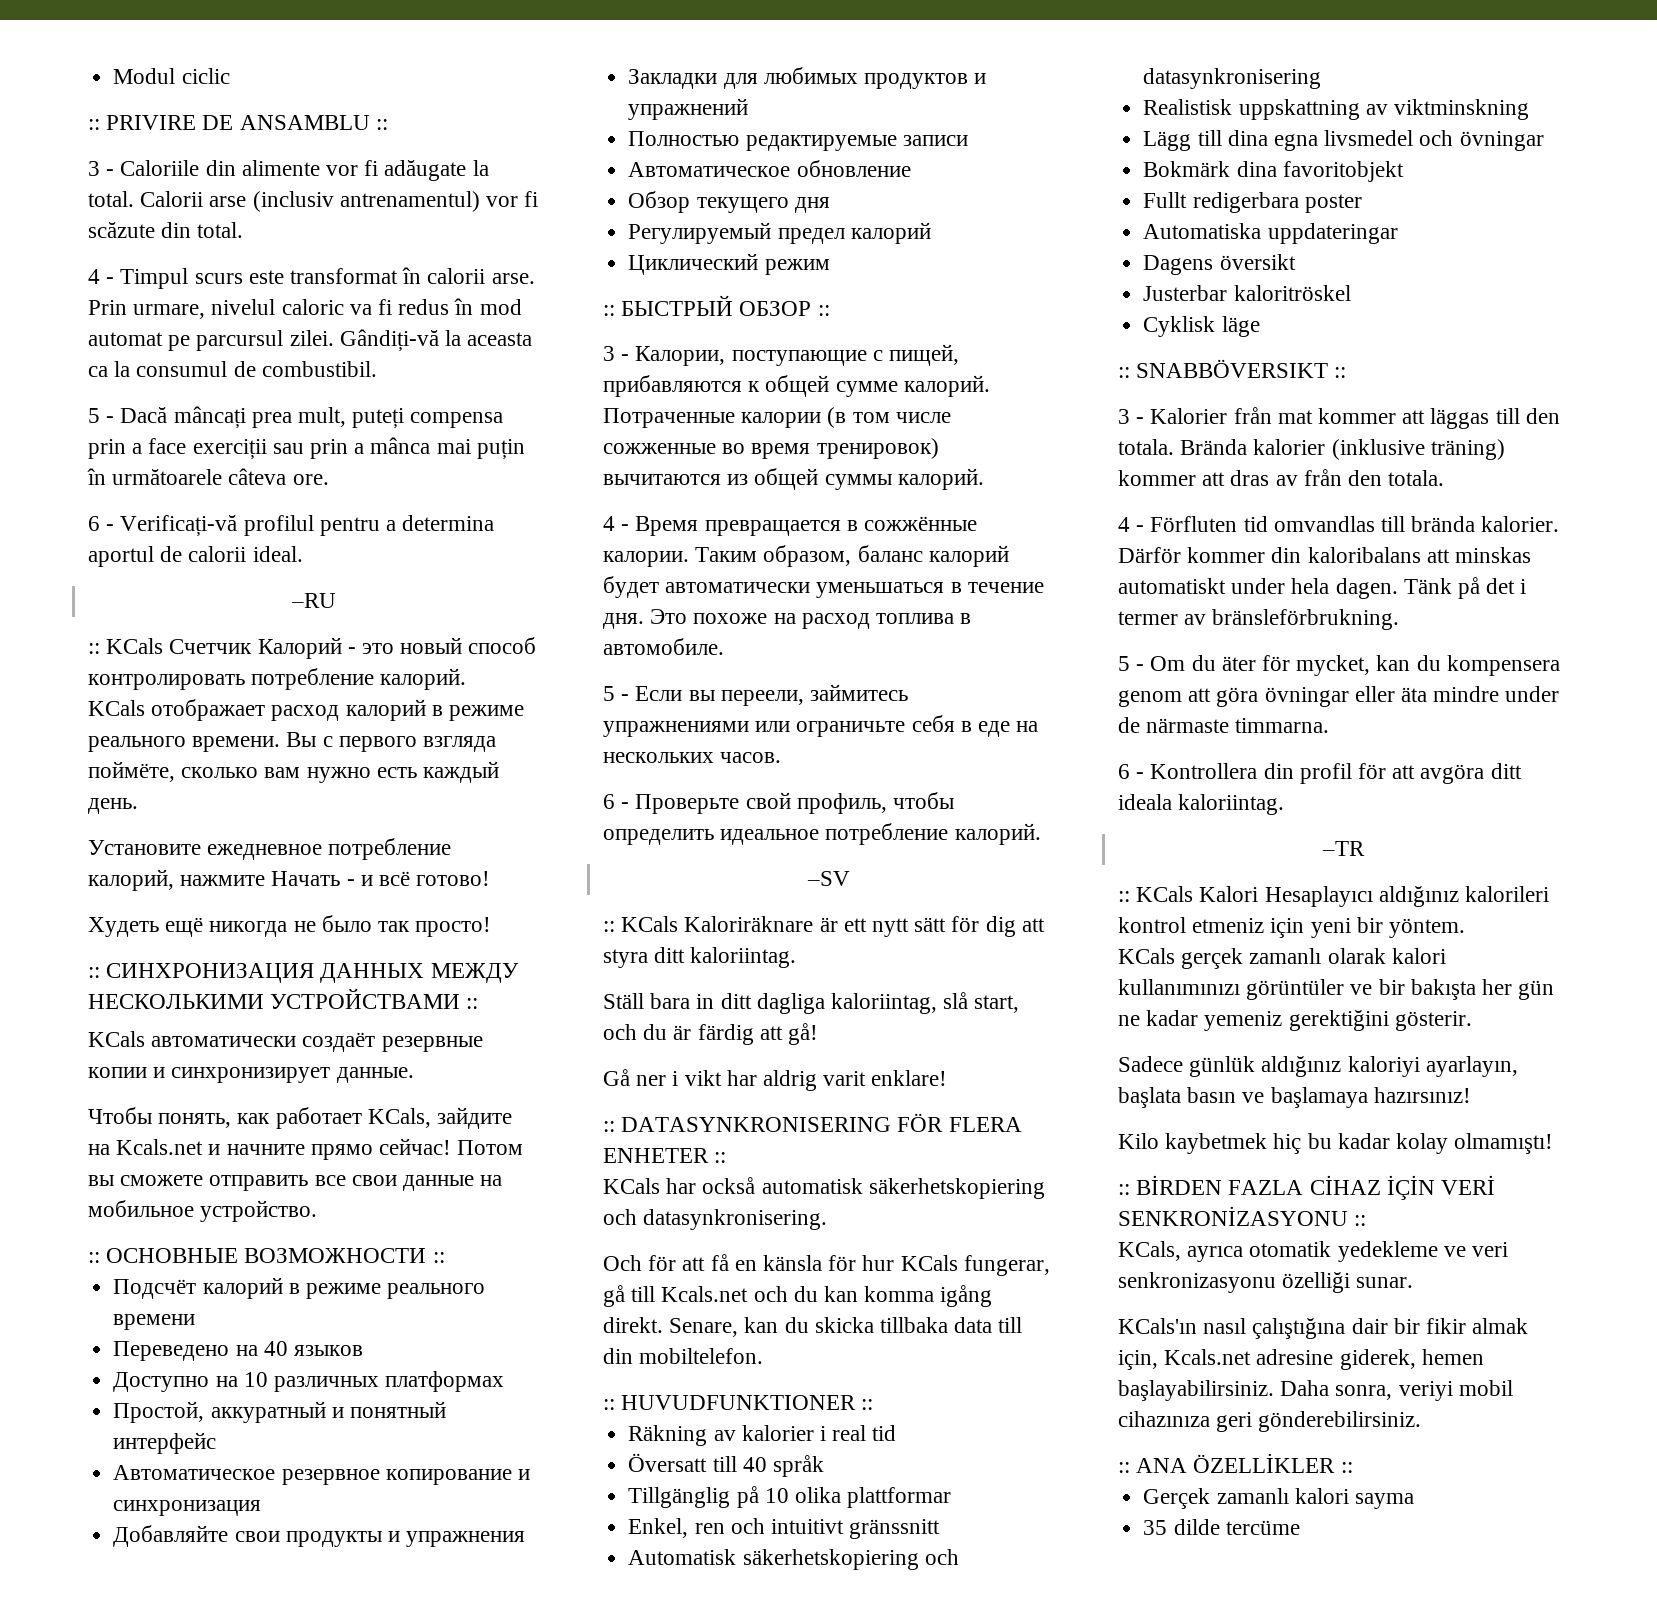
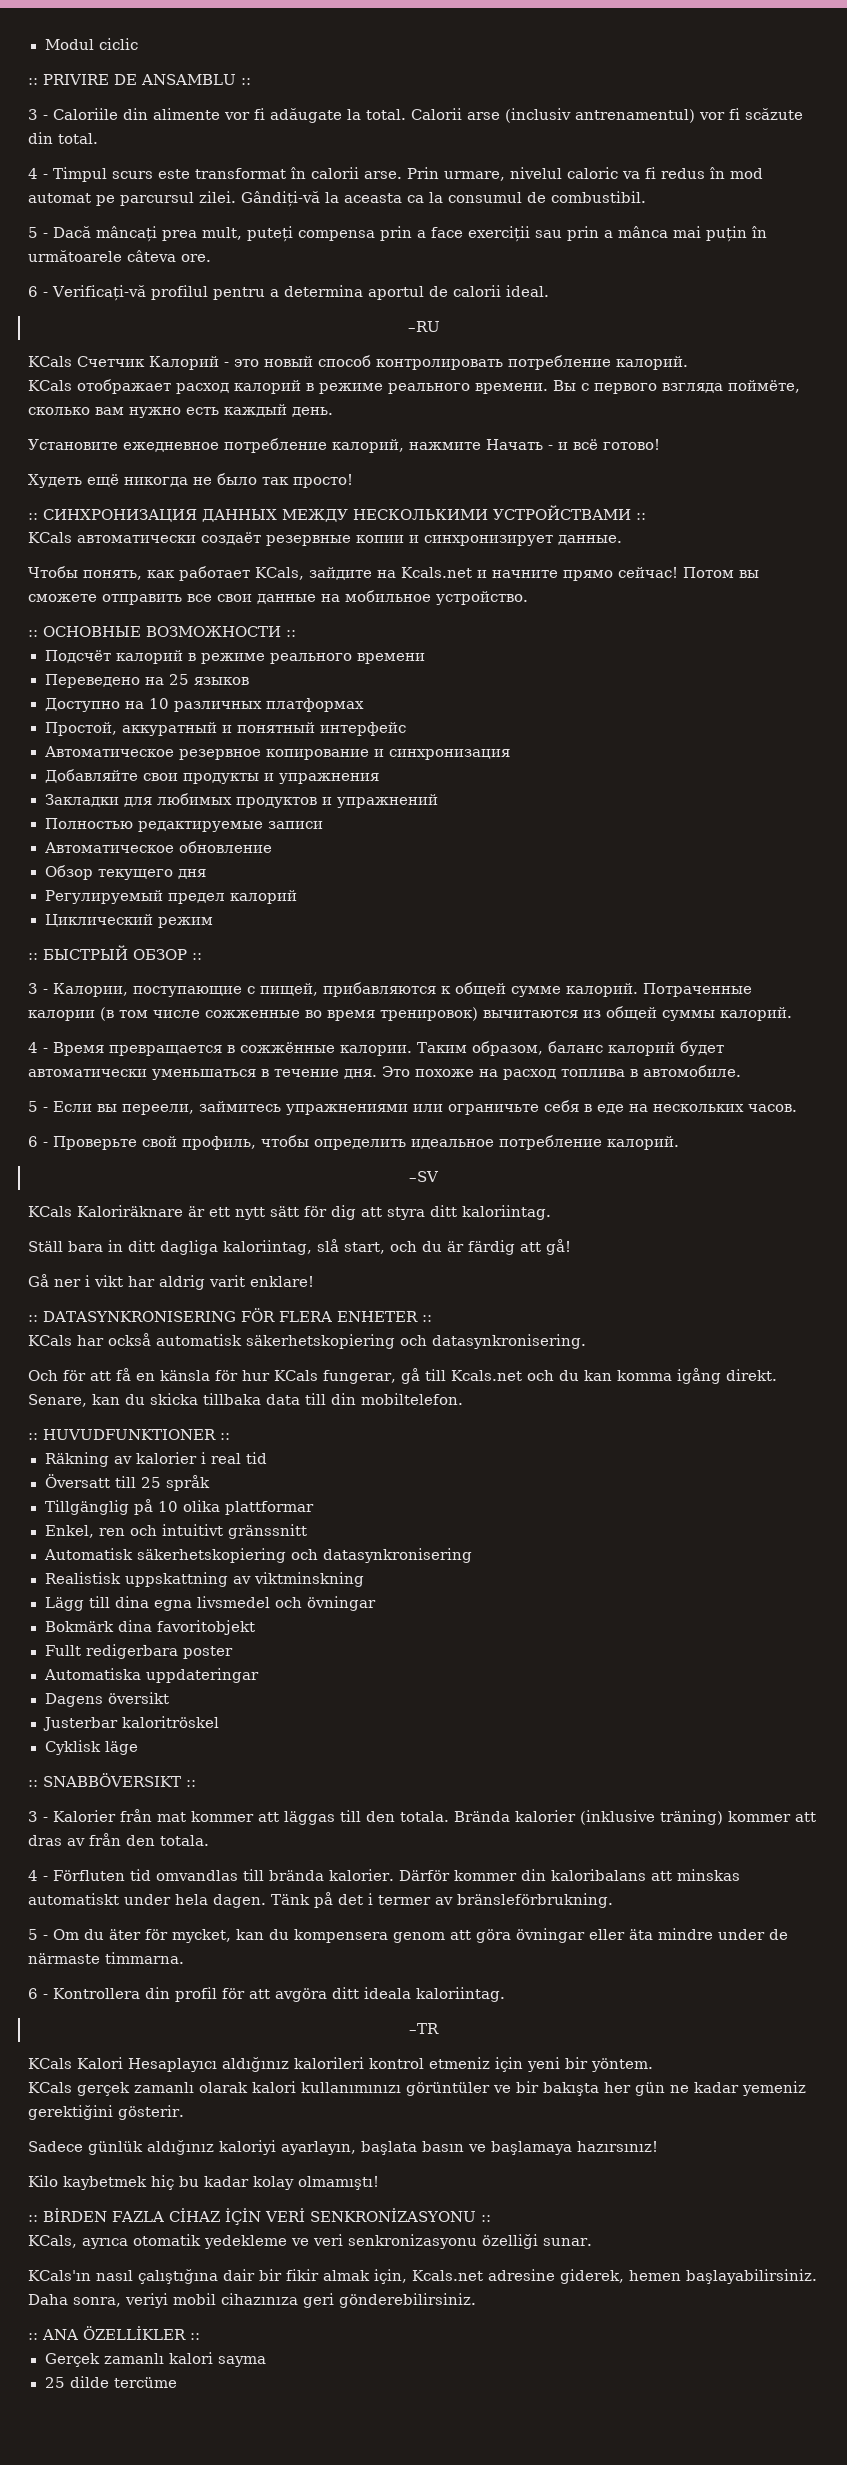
[88,643,100,654] :: -> (440, 326) none
[263,1341,288,1356] 40 -> [168,674,189,685] 25
[603,921,615,932] :: -> (439, 1176) none
[742,1457,767,1472] 40 -> [140,1477,161,1488] 25
[1118,891,1130,902] :: -> (439, 2028) none
[1143,1520,1168,1535] 35 -> [44,2377,65,2388] 25

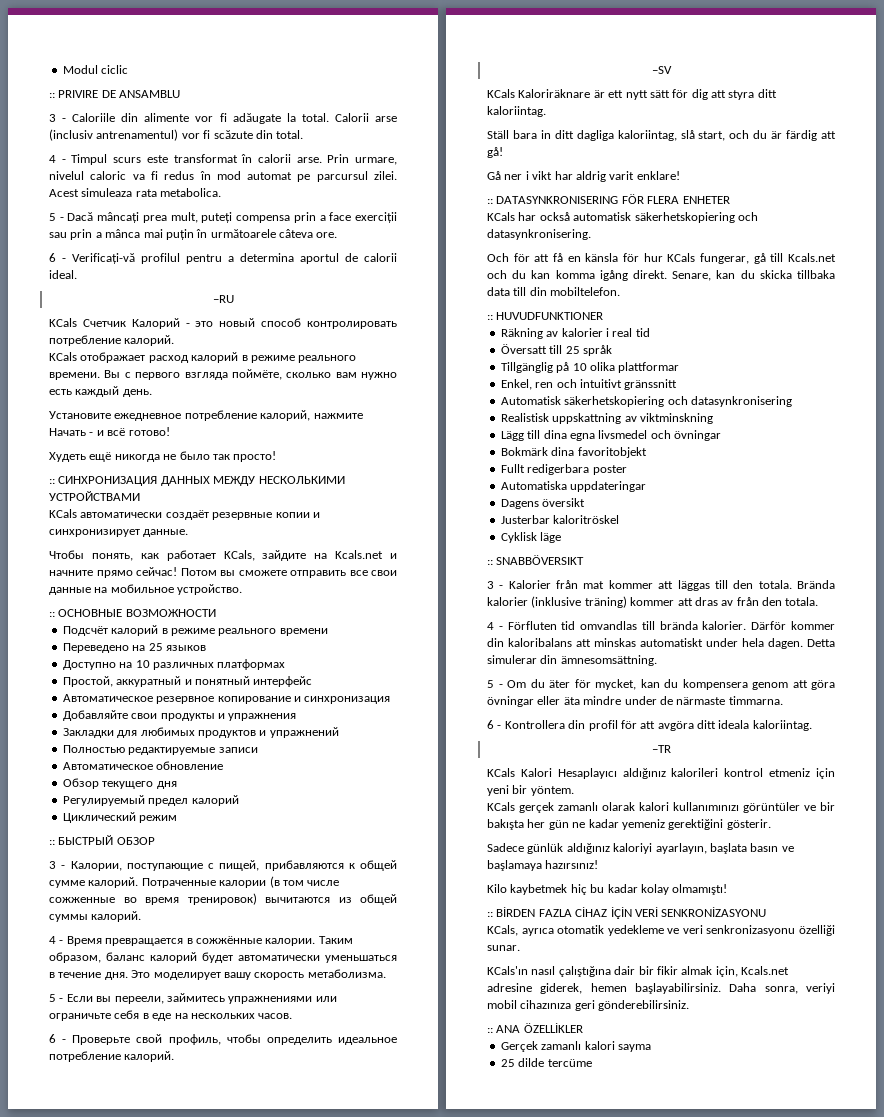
[241,78,251,85] :: -> (181, 94) none
[241,191,646,207] Gândiți-vă la aceasta ca la consumul de combustibil. -> [49,188,222,197] Acest simuleaza rata metabolica.
[636,513,646,520] :: -> (140, 496) none
[286,630,296,637] :: -> (216, 613) none
[192,953,202,960] :: -> (155, 841) none
[415,1065,741,1080] похоже на расход топлива в автомобиле. -> [153,969,386,980] моделирует вашу скорость метаболизма.
[422,1315,432,1322] :: -> (730, 200) none
[220,1433,230,1440] :: -> (604, 316) none
[186,1780,196,1787] :: -> (585, 560) none
[271,1892,613,1908] Tänk på det i termer av bränsleförbrukning. -> [807,639,835,647] [487,655,657,666] Detta simulerar din ämnesomsättning.
[480,2215,491,2222] :: -> (767, 912) none
[190,2333,200,2340] :: -> (583, 1028) none

